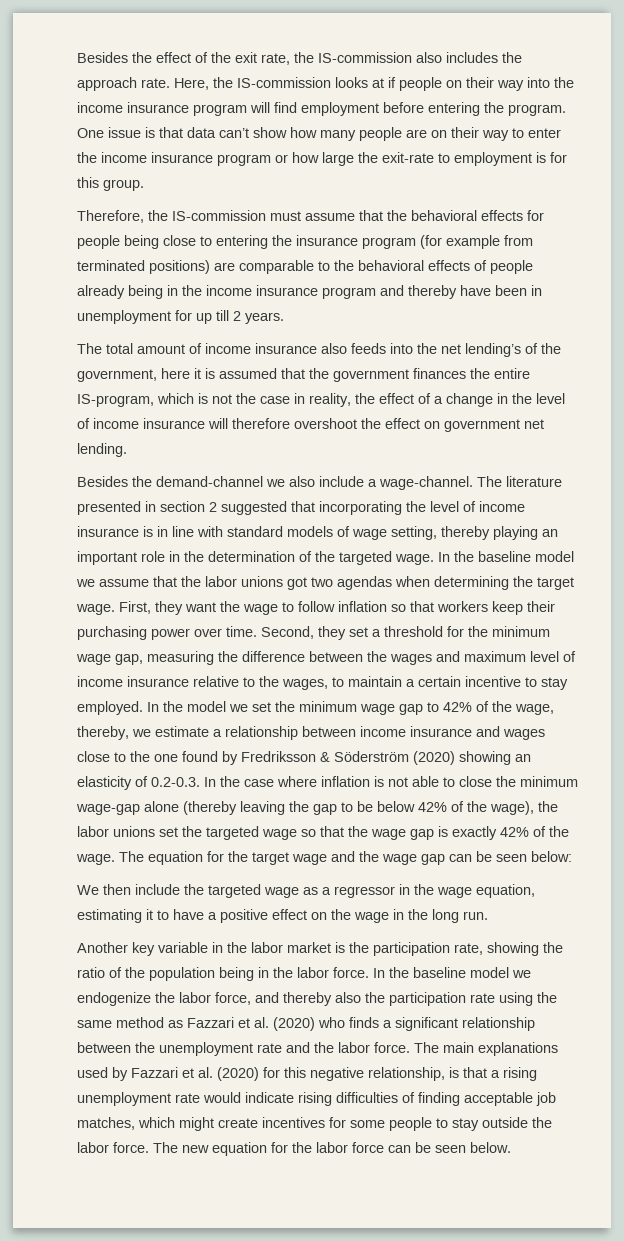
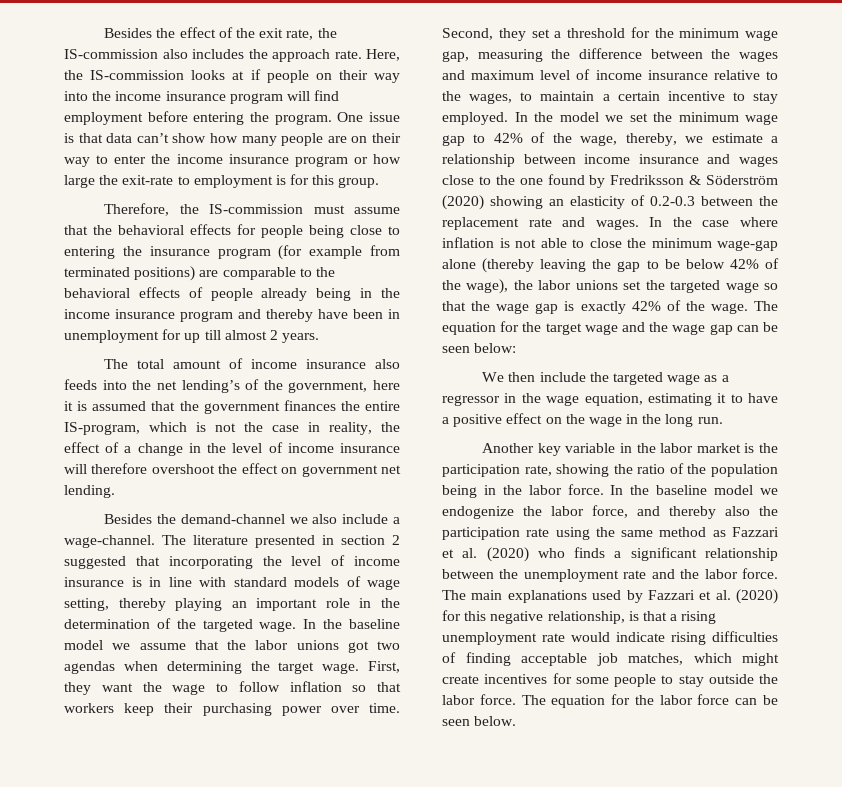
(229, 315) none -> [224,330,267,340] almost
[151,777,200,787] 0.2-0.3. -> [650,196,778,206] [442,217,639,230] 0.2-0.3 between the replacement rate and wages.
[182,1145,209,1153] new -> (546, 700) none

